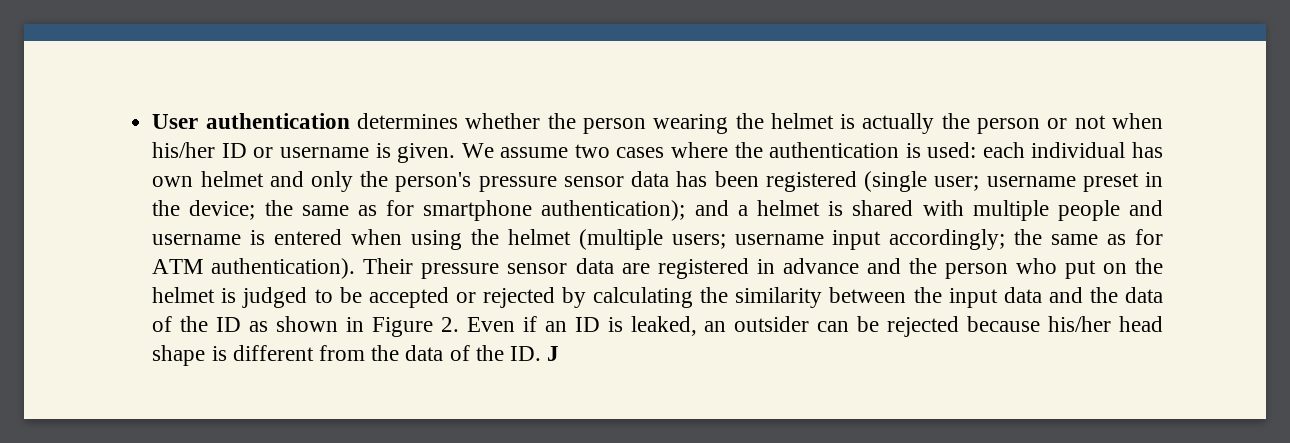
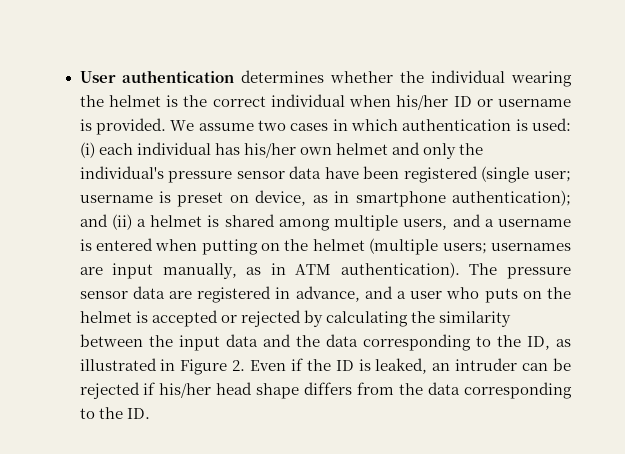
[582,118,646,134] person -> [431,70,506,83] individual
[862,113,1106,134] actually the person or not -> [183,94,345,107] the correct individual
[397,143,456,163] given. -> [95,118,166,135] provided.
[671,142,763,158] where the -> [332,119,398,131] in which
(977, 150) none -> [79,142,95,158] (i)
(1164, 150) none -> [243,143,296,158] his/her
[395,171,708,192] person's pressure sensor data has -> [79,166,359,183] individual's pressure sensor data have
[1082,172,1164,192] [152,200,415,220] preset in the device; the same as for -> [158,190,350,207] is preset on device, as in
(729, 208) none -> [111,214,132,230] (ii)
[922,200,1164,221] with multiple people and -> [278,214,494,231] among multiple users, and a
[410,230,462,250] using -> [201,239,281,255] putting on
[734,229,1163,250] username input accordingly; the same as for -> [491,243,571,251] [79,263,286,279] usernames are input manually, as in
[363,258,414,274] Their -> [469,263,498,275] The
[782,258,1096,279] advance and the person who put -> [295,286,518,303] advance, and a user who puts
[242,287,362,308] judged to be -> (148, 317) none
[152,316,339,332] of the ID as shown -> [362,334,571,351] [79,358,157,371] corresponding to the ID, as illustrated
[544,321,567,332] an -> [306,359,331,371] the
[734,316,810,332] outsider -> [455,358,518,371] intruder
[967,316,1041,332] because -> [143,382,156,395] if
[211,345,314,361] is different -> [304,382,353,395] differs
[449,345,470,361] of -> [464,382,573,399] [79,408,95,419] corresponding to
[547,346,560,361] J -> (150, 413) none

